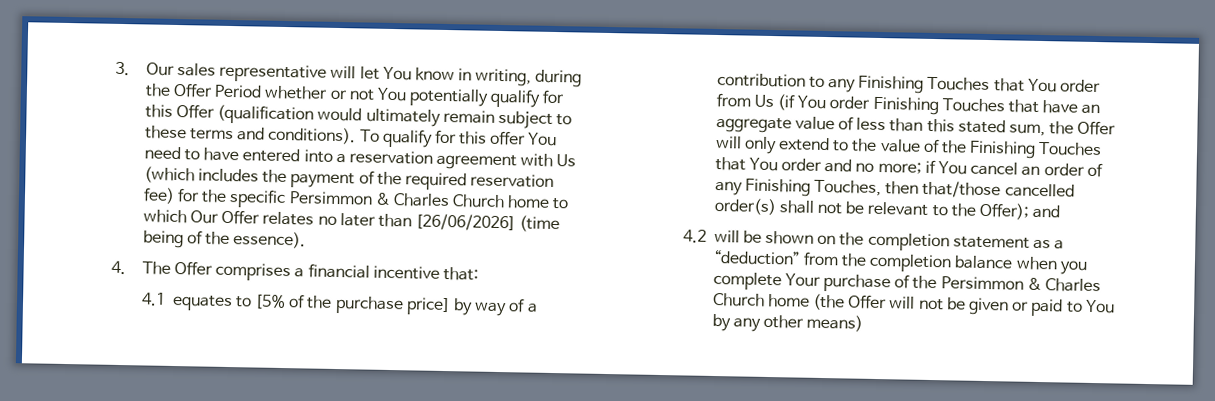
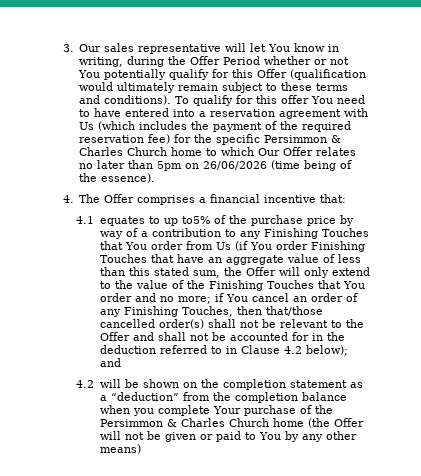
[415,213,517,232] [26/06/2026] -> [157,161,268,171] 5pm on 26/06/2026
[254,294,287,310] [5% -> [163,216,210,226] up to5%
[405,297,451,316] price] -> [306,216,336,226] price
[979,202,1031,220] Offer); -> [99,332,345,341] [99,345,348,356] Offer and shall not be accounted for in the deduction referred to in Clause 4.2 below);

